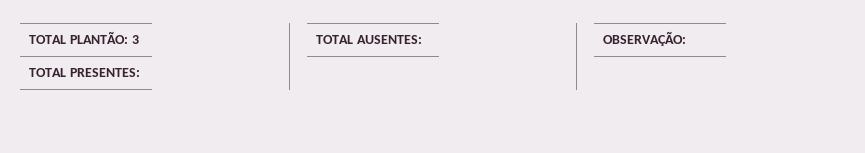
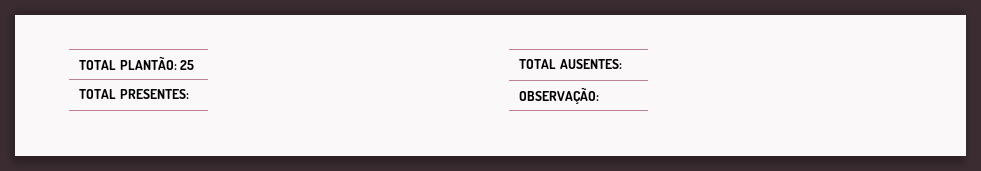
[131,35,139,44] 3 -> [180,60,195,70] 25

